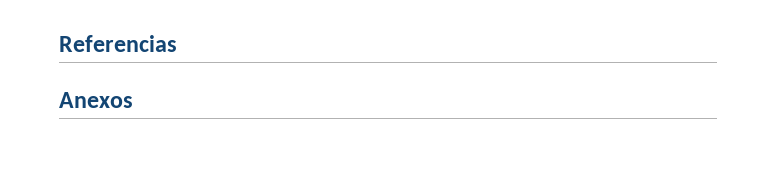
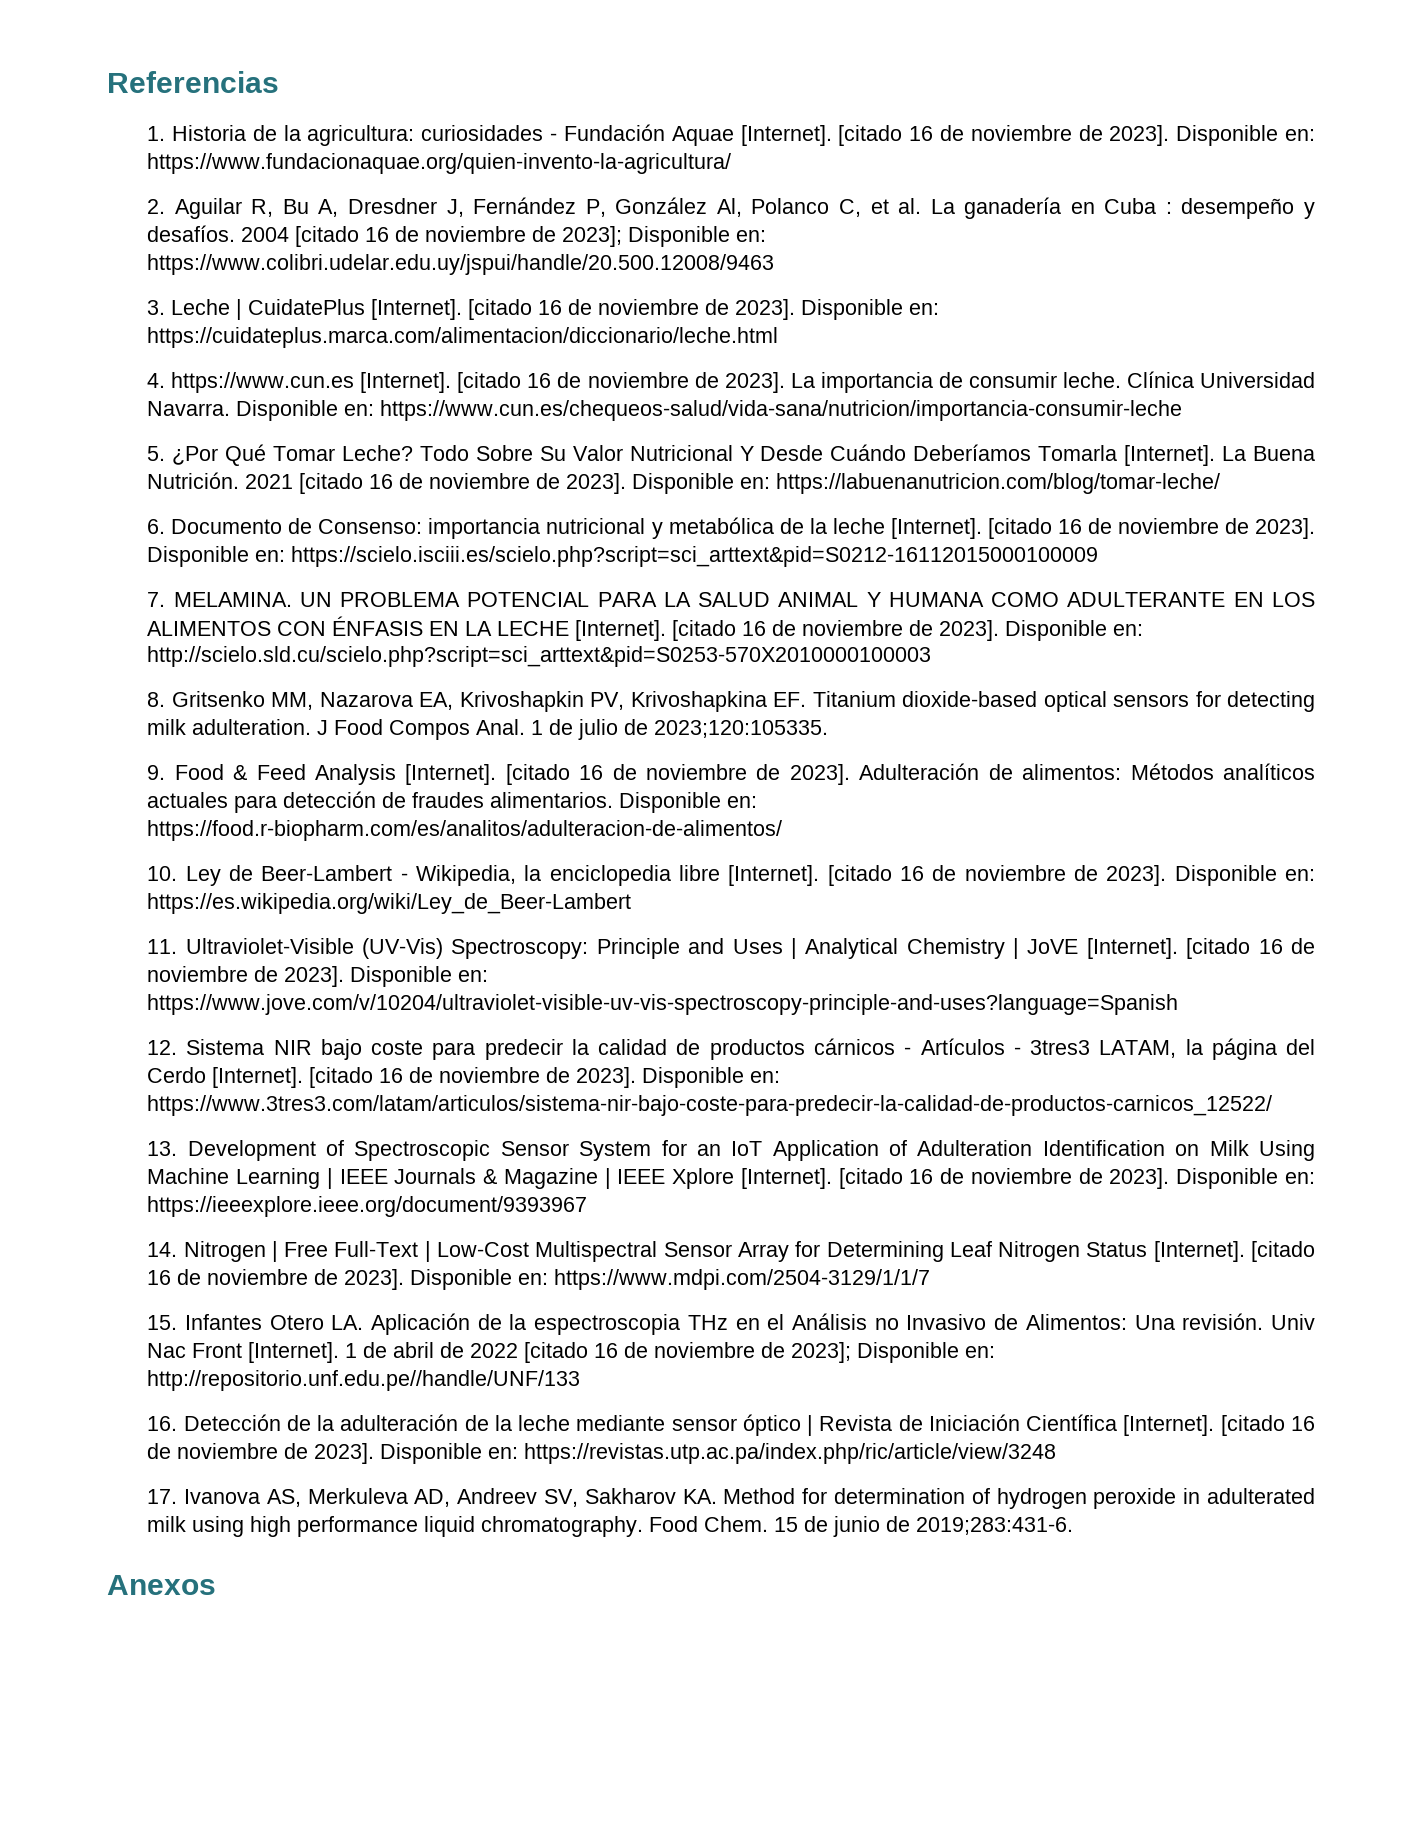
(177, 43) none -> [147,124,1315,146] [147,153,732,174] [147,197,1315,219] [147,225,767,247] [147,254,775,275] [147,299,940,320] [147,327,779,348] [147,371,1316,393] [147,400,1183,421] [147,444,1315,466] [147,472,1221,494] [147,517,1315,539] [147,546,1099,567] [147,592,1316,607] [147,616,1144,641] [147,646,932,667] [147,691,1315,712] [147,719,829,740] [147,763,1316,785] [147,791,758,813] [147,820,783,841] [147,865,1315,886] [147,893,632,914] [147,938,1316,959] [147,966,489,987] [147,994,1179,1015] [147,1038,1316,1060] [147,1067,781,1088] [147,1095,1273,1116] [147,1140,1316,1161] [147,1168,1315,1189] [147,1196,588,1217] [147,1241,1315,1262] [147,1269,931,1290] [147,1313,1316,1335] [147,1342,996,1363] [147,1370,581,1391] [147,1414,1315,1436] [147,1443,1057,1464] [147,1488,1315,1509] [147,1516,1074,1537] // 1. Historia de la agricultura: curiosidades - Fundación Aquae [Internet]. [citado 16 de noviembre de 2023]. Disponible en: https://www.fundacionaquae.org/quien-invento-la-agricultura/ // 2. Aguilar R, Bu A, Dresdner J, Fernández P, González Al, Polanco C, et al. La ganadería en Cuba : desempeño y desafíos. 2004 [citado 16 de noviembre de 2023]; Disponible en: https://www.colibri.udelar.edu.uy/jspui/handle/20.500.12008/9463 // 3. Leche | CuidatePlus [Internet]. [citado 16 de noviembre de 2023]. Disponible en: https://cuidateplus.marca.com/alimentacion/diccionario/leche.html // 4. https://www.cun.es [Internet]. [citado 16 de noviembre de 2023]. La importancia de consumir leche. Clínica Universidad Navarra. Disponible en: https://www.cun.es/chequeos-salud/vida-sana/nutricion/importancia-consumir-leche // 5. ¿Por Qué Tomar Leche? Todo Sobre Su Valor Nutricional Y Desde Cuándo Deberíamos Tomarla [Internet]. La Buena Nutrición. 2021 [citado 16 de noviembre de 2023]. Disponible en: https://labuenanutricion.com/blog/tomar-leche/ // 6. Documento de Consenso: importancia nutricional y metabólica de la leche [Internet]. [citado 16 de noviembre de 2023]. Disponible en: https://scielo.isciii.es/scielo.php?script=sci_arttext&pid=S0212-16112015000100009 // 7. MELAMINA. UN PROBLEMA POTENCIAL PARA LA SALUD ANIMAL Y HUMANA COMO ADULTERANTE EN LOS ALIMENTOS CON ÉNFASIS EN LA LECHE [Internet]. [citado 16 de noviembre de 2023]. Disponible en: http://scielo.sld.cu/scielo.php?script=sci_arttext&pid=S0253-570X2010000100003 // 8. Gritsenko MM, Nazarova EA, Krivoshapkin PV, Krivoshapkina EF. Titanium dioxide-based optical sensors for detecting milk adulteration. J Food Compos Anal. 1 de julio de 2023;120:105335. // 9. Food & Feed Analysis [Internet]. [citado 16 de noviembre de 2023]. Adulteración de alimentos: Métodos analíticos actuales para detección de fraudes alimentarios. Disponible en: https://food.r-biopharm.com/es/analitos/adulteracion-de-alimentos/ // 10. Ley de Beer-Lambert - Wikipedia, la enciclopedia libre [Internet]. [citado 16 de noviembre de 2023]. Disponible en: https://es.wikipedia.org/wiki/Ley_de_Beer-Lambert // 11. Ultraviolet-Visible (UV-Vis) Spectroscopy: Principle and Uses | Analytical Chemistry | JoVE [Internet]. [citado 16 de noviembre de 2023]. Disponible en: https://www.jove.com/v/10204/ultraviolet-visible-uv-vis-spectroscopy-principle-and-uses?language=Spanish // 12. Sistema NIR bajo coste para predecir la calidad de productos cárnicos - Artículos - 3tres3 LATAM, la página del Cerdo [Internet]. [citado 16 de noviembre de 2023]. Disponible en: https://www.3tres3.com/latam/articulos/sistema-nir-bajo-coste-para-predecir-la-calidad-de-productos-carnicos_12522/ // 13. Development of Spectroscopic Sensor System for an IoT Application of Adulteration Identification on Milk Using Machine Learning | IEEE Journals & Magazine | IEEE Xplore [Internet]. [citado 16 de noviembre de 2023]. Disponible en: https://ieeexplore.ieee.org/document/9393967 // 14. Nitrogen | Free Full-Text | Low-Cost Multispectral Sensor Array for Determining Leaf Nitrogen Status [Internet]. [citado 16 de noviembre de 2023]. Disponible en: https://www.mdpi.com/2504-3129/1/1/7 // 15. Infantes Otero LA. Aplicación de la espectroscopia THz en el Análisis no Invasivo de Alimentos: Una revisión. Univ Nac Front [Internet]. 1 de abril de 2022 [citado 16 de noviembre de 2023]; Disponible en: http://repositorio.unf.edu.pe//handle/UNF/133 // 16. Detección de la adulteración de la leche mediante sensor óptico | Revista de Iniciación Científica [Internet]. [citado 16 de noviembre de 2023]. Disponible en: https://revistas.utp.ac.pa/index.php/ric/article/view/3248 // 17. Ivanova AS, Merkuleva AD, Andreev SV, Sakharov KA. Method for determination of hydrogen peroxide in adulterated milk using high performance liquid chromatography. Food Chem. 15 de junio de 2019;283:431-6.

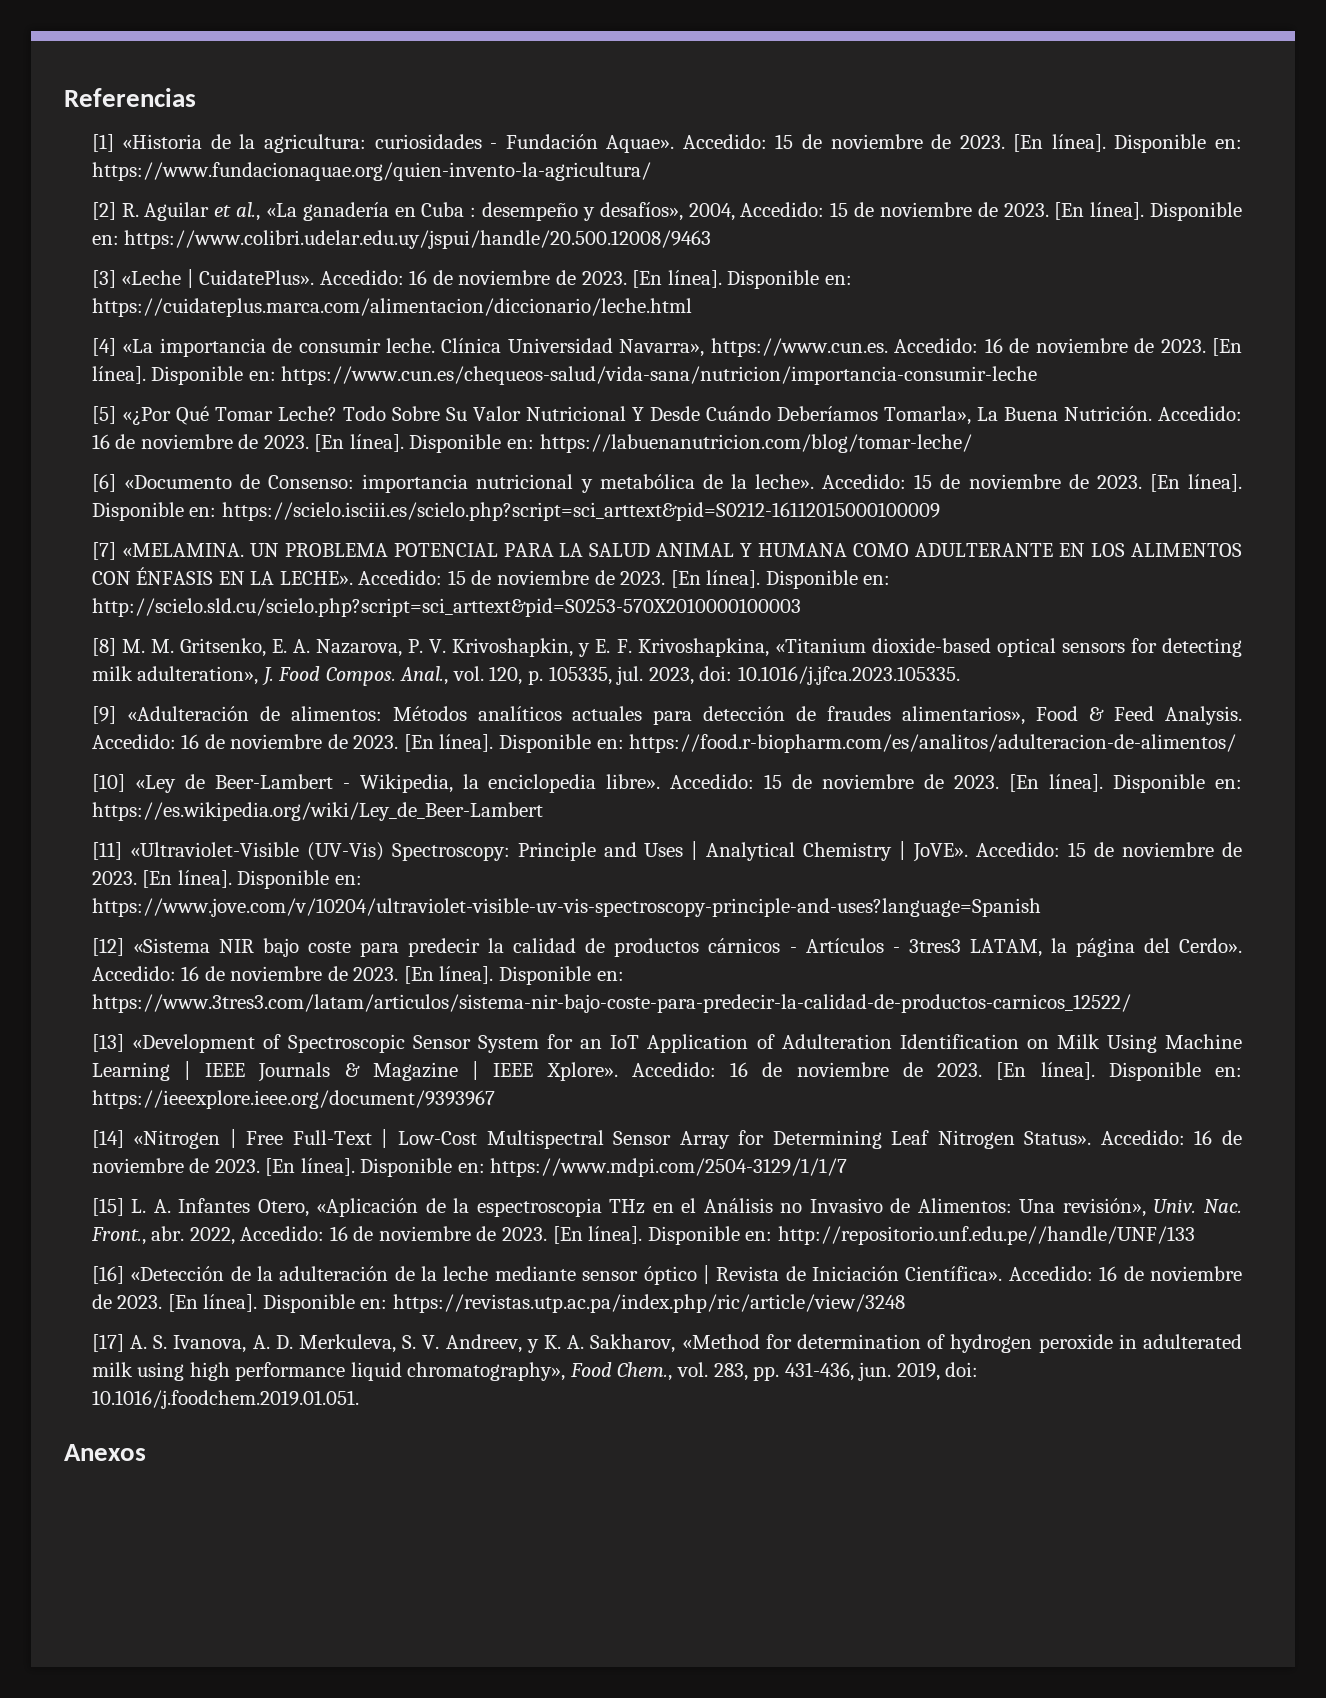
[147,125,247,141] 1. Historia -> [91,134,203,152] [1] «Historia
[671,125,1315,146] [147,153,732,174] [147,197,955,219] Aquae [Internet]. [citado 16 de noviembre de 2023]. Disponible en: https://www.fundacionaquae.org/quien-invento-la-agricultura/ // 2. Aguilar R, Bu A, Dresdner J, Fernández P, González Al, Polanco C, et al. La -> [606,134,1242,153] [91,162,651,181] [91,202,297,221] Aquae». Accedido: 15 de noviembre de 2023. [En línea]. Disponible en: https://www.fundacionaquae.org/quien-invento-la-agricultura/ // [2] R. Aguilar et al., «La
[147,225,767,247] [147,254,775,275] [147,299,940,320] [147,327,779,348] [147,372,815,393] desafíos. 2004 [citado 16 de noviembre de 2023]; Disponible en: https://www.colibri.udelar.edu.uy/jspui/handle/20.500.12008/9463 // 3. Leche | CuidatePlus [Internet]. [citado 16 de noviembre de 2023]. Disponible en: https://cuidateplus.marca.com/alimentacion/diccionario/leche.html // 4. https://www.cun.es [Internet]. [citado 16 de noviembre de 2023]. La -> [599,202,1243,221] [91,230,712,249] [91,269,852,289] [91,298,692,317] [91,338,154,356] desafíos», 2004, Accedido: 15 de noviembre de 2023. [En línea]. Disponible en: https://www.colibri.udelar.edu.uy/jspui/handle/20.500.12008/9463 // [3] «Leche | CuidatePlus». Accedido: 16 de noviembre de 2023. [En línea]. Disponible en: https://cuidateplus.marca.com/alimentacion/diccionario/leche.html // [4] «La
[147,401,231,416] Navarra. -> [619,338,1243,357] [91,366,146,384] Navarra», https://www.cun.es. Accedido: 16 de noviembre de 2023. [En línea].
[147,446,219,465] 5. ¿Por -> [91,406,171,425] [5] «¿Por
[1038,445,1216,466] Tomarla [Internet]. -> [883,406,971,425] Tomarla»,
[245,473,627,494] 2021 [citado 16 de noviembre de 2023]. -> [1158,406,1242,421] [91,434,404,452] Accedido: 16 de noviembre de 2023. [En línea].
[147,519,283,534] 6. Documento -> [91,474,232,492] [6] «Documento
[832,518,1315,539] leche [Internet]. [citado 16 de noviembre de 2023]. -> [754,474,1242,492] leche». Accedido: 15 de noviembre de 2023. [En línea].
[147,592,292,607] 7. MELAMINA. -> [91,542,244,560] [7] «MELAMINA.
[497,620,1144,641] [147,646,932,667] [147,691,896,712] LECHE [Internet]. [citado 16 de noviembre de 2023]. Disponible en: http://scielo.sld.cu/scielo.php?script=sci_arttext&pid=S0253-570X2010000100003 // 8. Gritsenko MM, Nazarova EA, Krivoshapkin PV, Krivoshapkina EF. Titanium -> [279,570,891,589] [91,598,801,617] [91,638,866,657] LECHE». Accedido: 15 de noviembre de 2023. [En línea]. Disponible en: http://scielo.sld.cu/scielo.php?script=sci_arttext&pid=S0253-570X2010000100003 // [8] M. M. Gritsenko, E. A. Nazarova, P. V. Krivoshapkin, y E. F. Krivoshapkina, «Titanium
[192,719,829,740] [147,763,980,785] adulteration. J Food Compos Anal. 1 de julio de 2023;120:105335. // 9. Food & Feed Analysis [Internet]. [citado 16 de noviembre de 2023]. Adulteración -> [137,666,960,686] [91,706,249,724] adulteration», J. Food Compos. Anal., vol. 120, p. 105335, jul. 2023, doi: 10.1016/j.jfca.2023.105335. // [9] «Adulteración
[490,792,614,808] alimentarios. -> [902,706,1243,725] [91,734,494,752] alimentarios», Food & Feed Analysis. Accedido: 16 de noviembre de 2023. [En línea].
[147,866,221,886] 10. Ley -> [91,774,176,793] [10] «Ley
[678,865,1167,886] libre [Internet]. [citado 16 de noviembre de 2023]. -> [606,774,1104,792] libre». Accedido: 15 de noviembre de 2023. [En línea].
[147,938,354,954] 11. Ultraviolet-Visible -> [91,842,299,860] [11] «Ultraviolet-Visible
[1027,938,1316,959] [147,966,345,987] JoVE [Internet]. [citado 16 de noviembre de 2023]. -> [913,842,1242,862] [91,870,232,888] JoVE». Accedido: 15 de noviembre de 2023. [En línea].
[147,1039,265,1055] 12. Sistema -> [91,938,210,956] [12] «Sistema
[147,1067,637,1088] Cerdo [Internet]. [citado 16 de noviembre de 2023]. -> [1179,938,1242,953] [91,966,494,984] Cerdo». Accedido: 16 de noviembre de 2023. [En línea].
[147,1140,316,1161] 13. Development -> [91,1034,255,1053] [13] «Development
[672,1168,1170,1189] Xplore [Internet]. [citado 16 de noviembre de 2023]. -> [546,1062,1095,1081] Xplore». Accedido: 16 de noviembre de 2023. [En línea].
[147,1241,266,1262] 14. Nitrogen -> [91,1130,221,1149] [14] «Nitrogen
[1086,1241,1315,1262] [147,1269,405,1290] Status [Internet]. [citado 16 de noviembre de 2023]. -> [1024,1130,1243,1145] [91,1158,355,1176] Status». Accedido: 16 de noviembre de 2023. [En línea].
[147,1313,471,1335] 15. Infantes Otero LA. Aplicación -> [91,1198,419,1217] [15] L. A. Infantes Otero, «Aplicación
[1182,1313,1316,1330] [147,1342,852,1363] revisión. Univ Nac Front [Internet]. 1 de abril de 2022 [citado 16 de noviembre de 2023]; -> [1062,1198,1243,1217] [90,1226,643,1245] revisión», Univ. Nac. Front., abr. 2022, Accedido: 16 de noviembre de 2023. [En línea].
[147,1414,281,1431] 16. Detección -> [91,1266,225,1284] [16] «Detección
[1026,1414,1315,1436] [147,1443,375,1464] Científica [Internet]. [citado 16 de noviembre de 2023]. -> [905,1266,1243,1281] [91,1294,258,1312] Científica». Accedido: 16 de noviembre de 2023. [En línea].
[147,1488,796,1507] 17. Ivanova AS, Merkuleva AD, Andreev SV, Sakharov KA. Method -> [91,1334,760,1353] [17] A. S. Ivanova, A. D. Merkuleva, S. V. Andreev, y K. A. Sakharov, «Method
[481,1516,1074,1537] chromatography. Food Chem. 15 de junio de 2019;283:431-6. -> [407,1362,979,1381] [91,1390,359,1409] chromatography», Food Chem., vol. 283, pp. 431-436, jun. 2019, doi: 10.1016/j.foodchem.2019.01.051.

